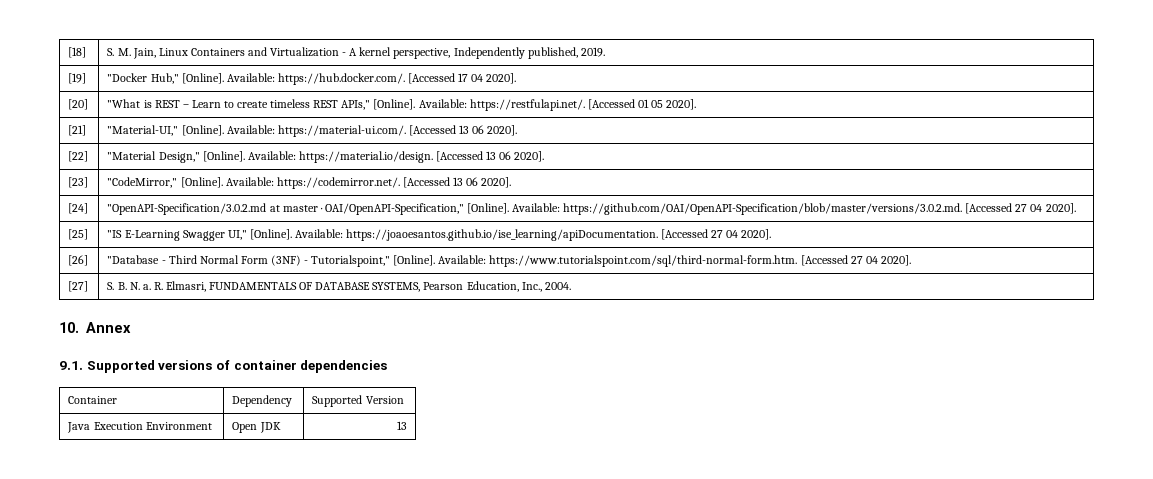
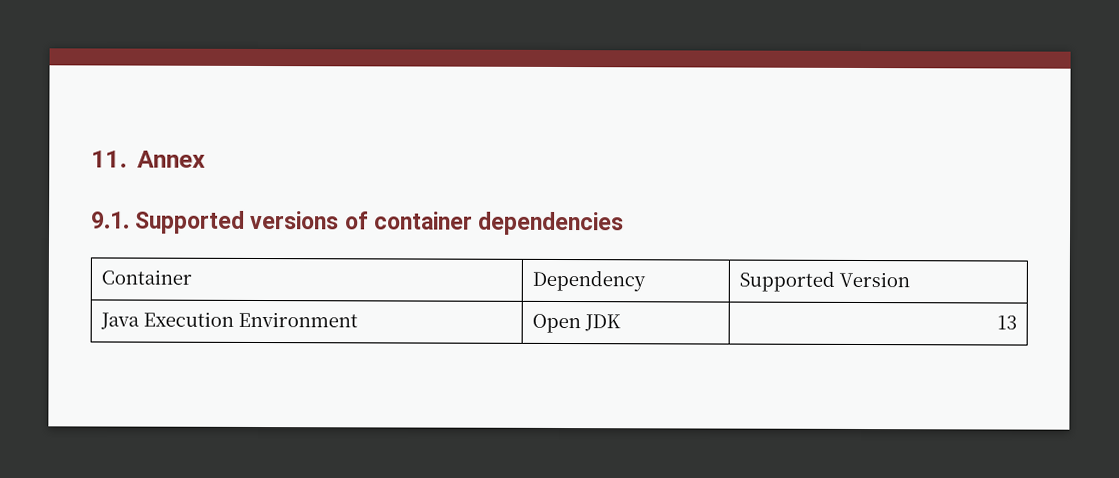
[68,47,87,58] [107,47,605,59] [68,73,87,84] [107,73,517,85] [68,99,89,110] [107,99,697,111] [68,125,87,136] [107,125,518,137] [68,151,89,162] [107,151,545,163] [68,177,89,188] [107,177,512,189] [68,203,89,214] [107,203,1076,215] [68,229,89,240] [107,229,772,241] [68,255,89,266] [107,255,911,267] [68,281,89,292] [107,281,571,292] [59,322,79,333] [18] | S. M. Jain, Linux Containers and Virtualization - A kernel perspective, Independently published, 2019. // [19] | "Docker Hub," [Online]. Available: https://hub.docker.com/. [Accessed 17 04 2020]. // [20] | "What is REST – Learn to create timeless REST APIs," [Online]. Available: https://restfulapi.net/. [Accessed 01 05 2020]. // [21] | "Material-UI," [Online]. Available: https://material-ui.com/. [Accessed 13 06 2020]. // [22] | "Material Design," [Online]. Available: https://material.io/design. [Accessed 13 06 2020]. // [23] | "CodeMirror," [Online]. Available: https://codemirror.net/. [Accessed 13 06 2020]. // [24] | "OpenAPI-Specification/3.0.2.md at master · OAI/OpenAPI-Specification," [Online]. Available: https://github.com/OAI/OpenAPI-Specification/blob/master/versions/3.0.2.md. [Accessed 27 04 2020]. // [25] | "IS E-Learning Swagger UI," [Online]. Available: https://joaoesantos.github.io/ise_learning/apiDocumentation. [Accessed 27 04 2020]. // [26] | "Database - Third Normal Form (3NF) - Tutorialspoint," [Online]. Available: https://www.tutorialspoint.com/sql/third-normal-form.htm. [Accessed 27 04 2020]. // [27] | S. B. N. a. R. Elmasri, FUNDAMENTALS OF DATABASE SYSTEMS, Pearson Education, Inc., 2004. // 10. -> [91,150,128,168] 11.

